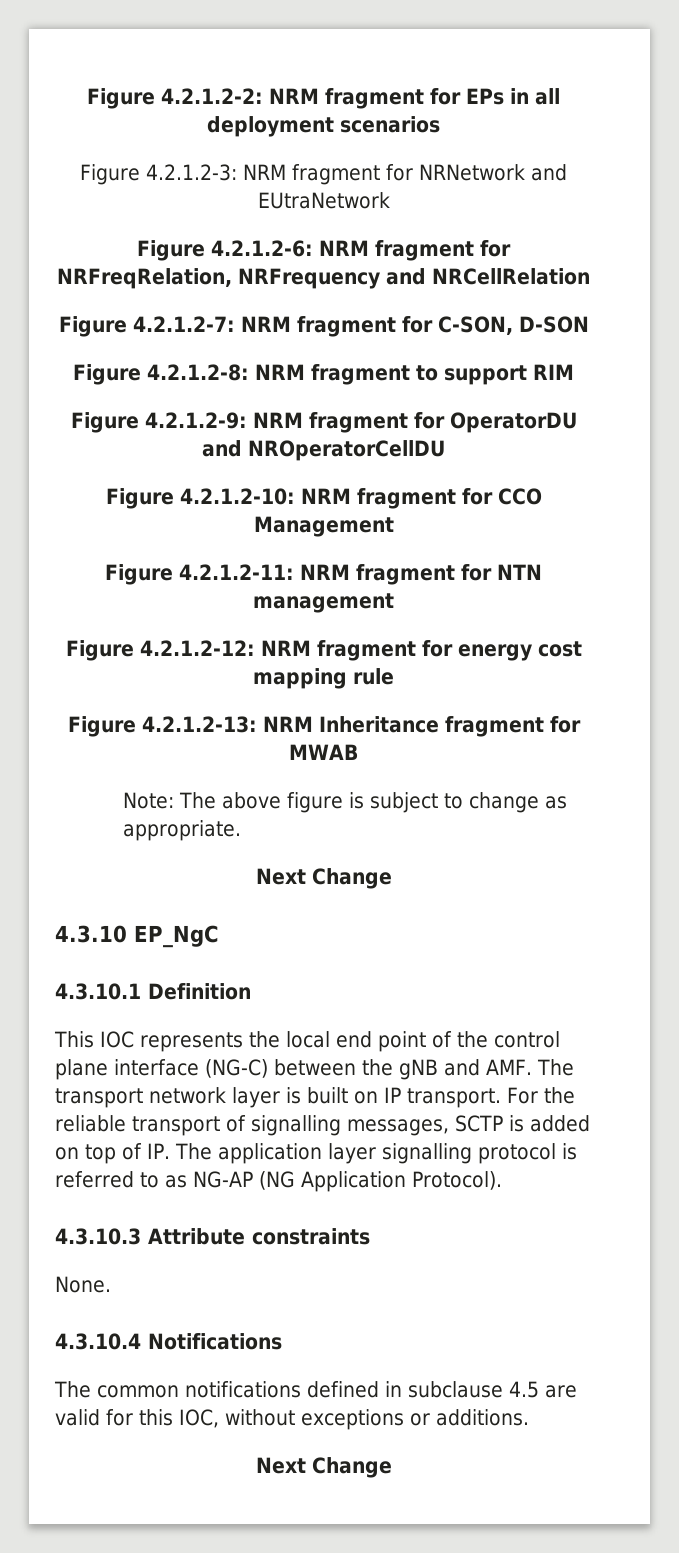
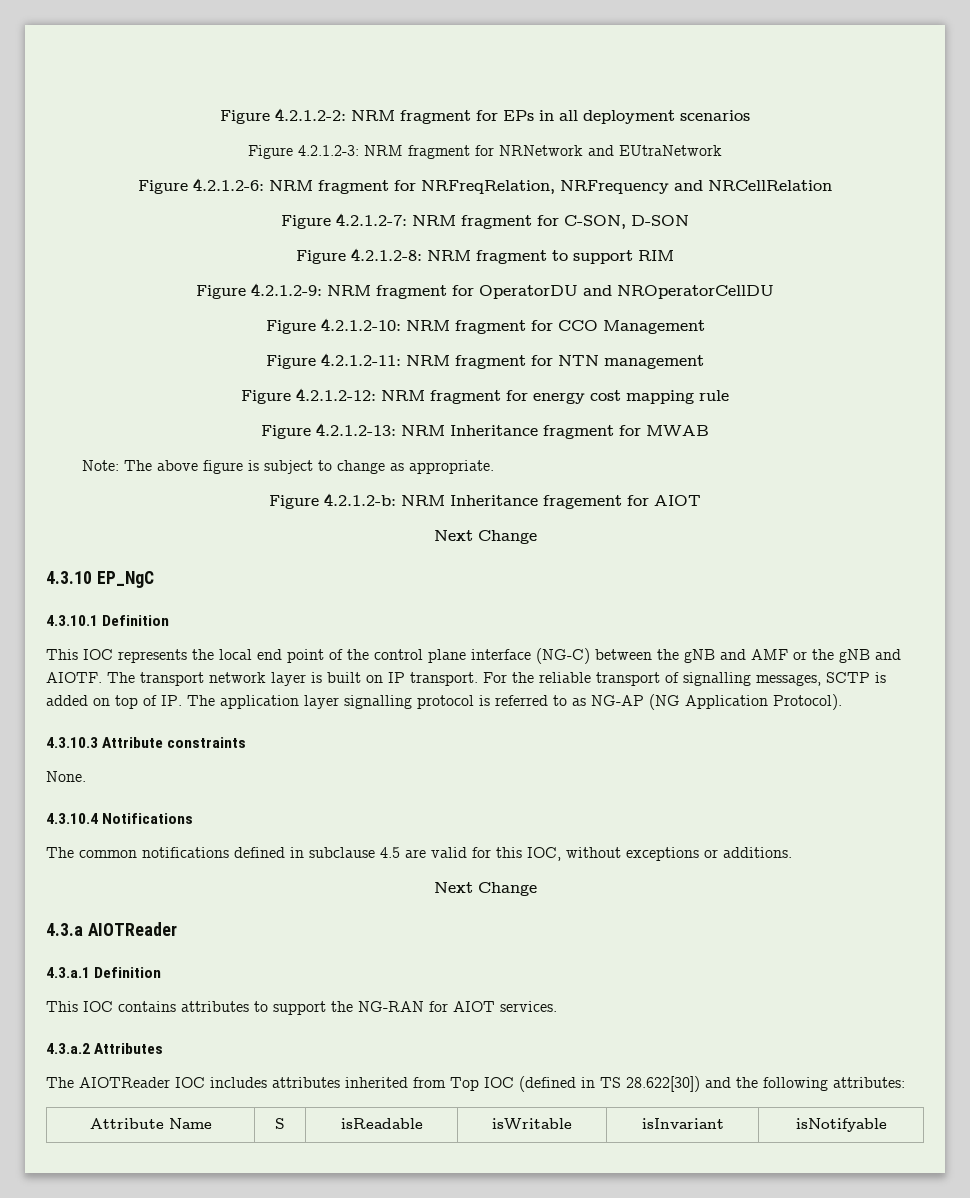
(242, 830) none -> [269,493,701,509] // Figure 4.2.1.2-b: NRM Inheritance fragement for AIOT
[486,1059,532,1075] AMF. -> [751,649,901,663] [46,672,102,683] AMF or the gNB and AIOTF.
(392, 1467) none -> [46,922,177,936] [46,967,162,978] [46,1001,557,1015] [46,1043,164,1054] [46,1076,905,1092] [89,1118,212,1129] [275,1118,285,1129] [340,1118,423,1129] [492,1118,572,1130] [641,1118,724,1129] [795,1118,887,1132] // 4.3.a AIOTReader // 4.3.a.1 Definition // This IOC contains attributes to support the NG-RAN for AIOT services. // 4.3.a.2 Attributes // The AIOTReader IOC includes attributes inherited from Top IOC (defined in TS 28.622[30]) and the following attributes: // Attribute Name | S | isReadable | isWritable | isInvariant | isNotifyable

